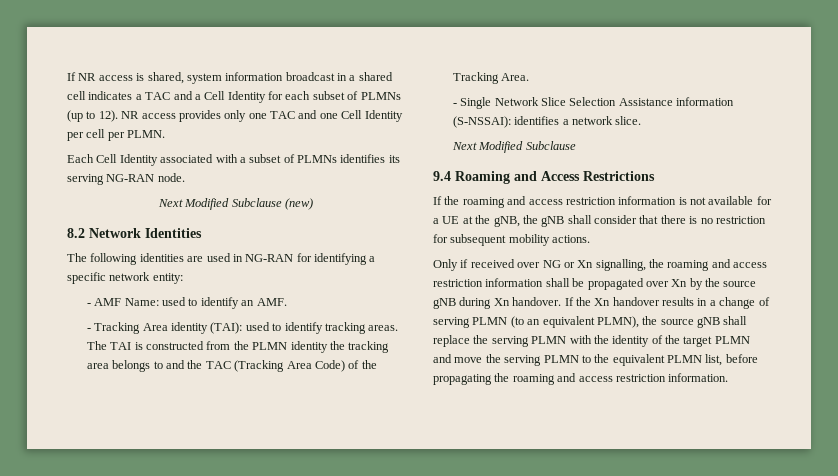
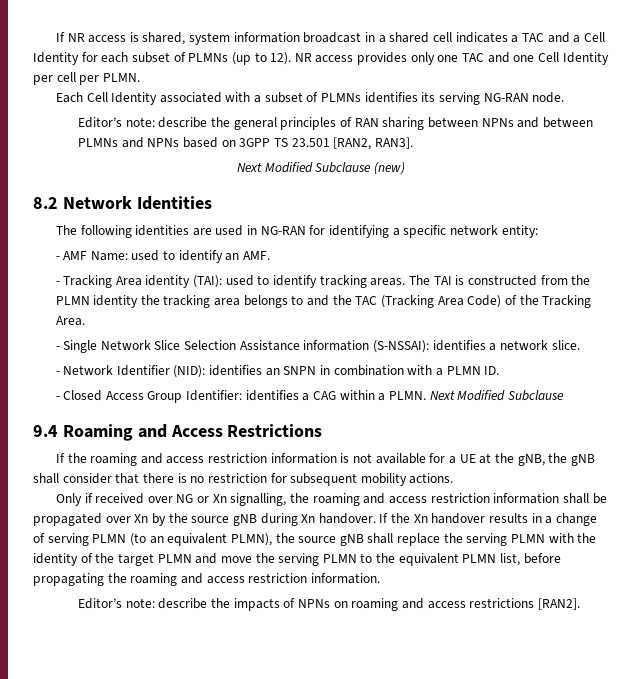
(185, 177) none -> [78,117,593,130] [78,137,413,150] // Editor’s note: describe the general principles of RAN sharing between NPNs and between PLMNs and NPNs based on 3GPP TS 23.501 [RAN2, RAN3].
(642, 120) none -> [55,365,500,378] [55,390,426,403] - Network Identifier (NID): identifies an SNPN in combination with a PLMN ID. // - Closed Access Group Identifier: identifies a CAG within a PLMN.
(729, 377) none -> [78,598,580,611] // Editor’s note: describe the impacts of NPNs on roaming and access restrictions [RAN2].

